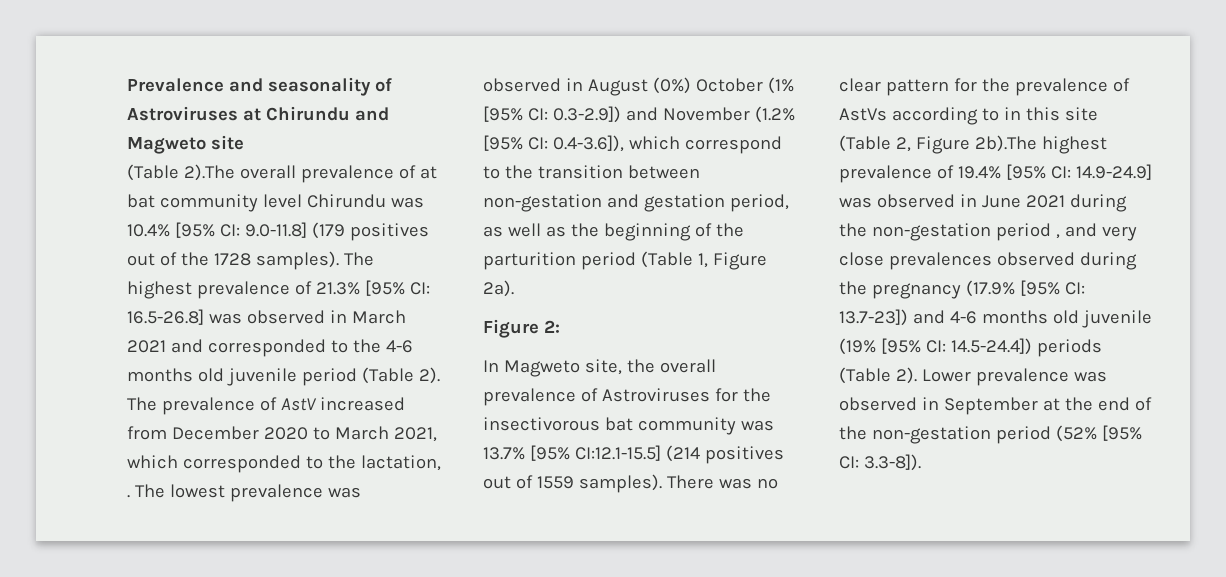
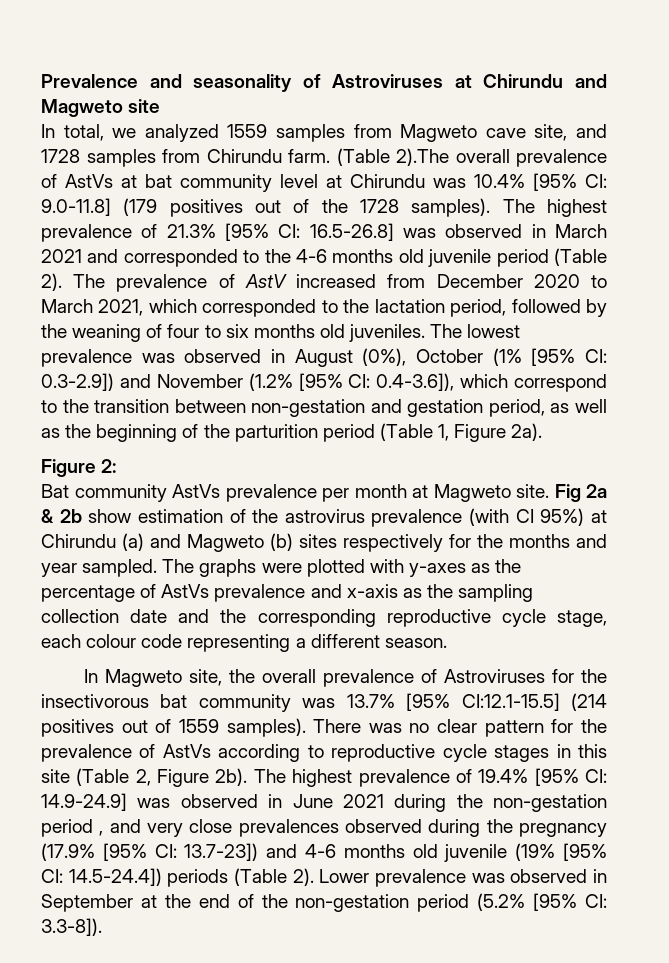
(244, 142) none -> [41,124,608,142] [41,149,330,167] In total, we analyzed 1559 samples from Magweto cave site, and 1728 samples from Chirundu farm.
(416, 172) none -> [65,174,113,188] AstVs
(302, 201) none -> [326,175,342,188] at
[360,455,441,471] [127,495,130,498] lactation, . -> [374,299,608,317] [41,324,426,342] lactation period, followed by the weaning of four to six months old juveniles.
[652,77,691,94] (0%) -> [362,348,407,366] (0%),
(560, 326) none -> [41,484,607,502] [41,508,607,527] [41,533,607,552] [41,559,522,577] [41,584,534,602] [41,609,607,627] [41,634,447,652] // Bat community AstVs prevalence per month at Magweto site. Fig 2a & 2b show estimation of the astrovirus prevalence (with CI 95%) at Chirundu (a) and Magweto (b) sites respectively for the months and year sampled. The graphs were plotted with y-axes as the percentage of AstVs prevalence and x-axis as the sampling collection date and the corresponding reproductive cycle stage, each colour code representing a different season.
(999, 114) none -> [331,744,550,762] reproductive cycle stages
[974,135,1037,152] 2b).The -> [215,768,286,786] 2b). The
[1055,425,1097,442] (52% -> [477,893,526,911] (5.2%

